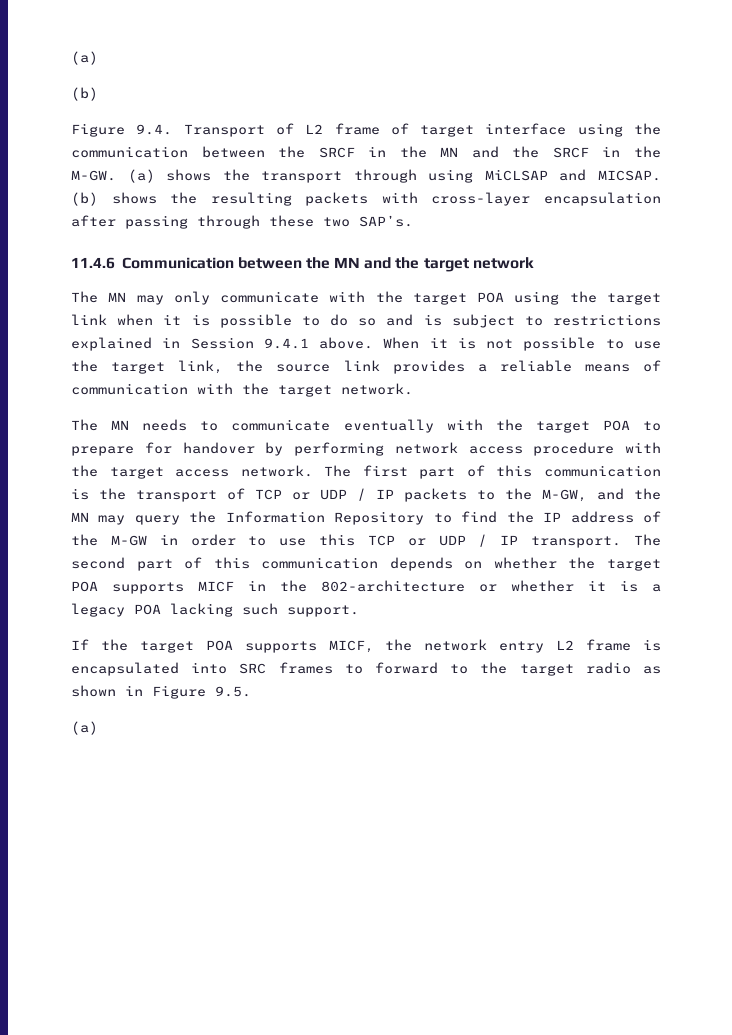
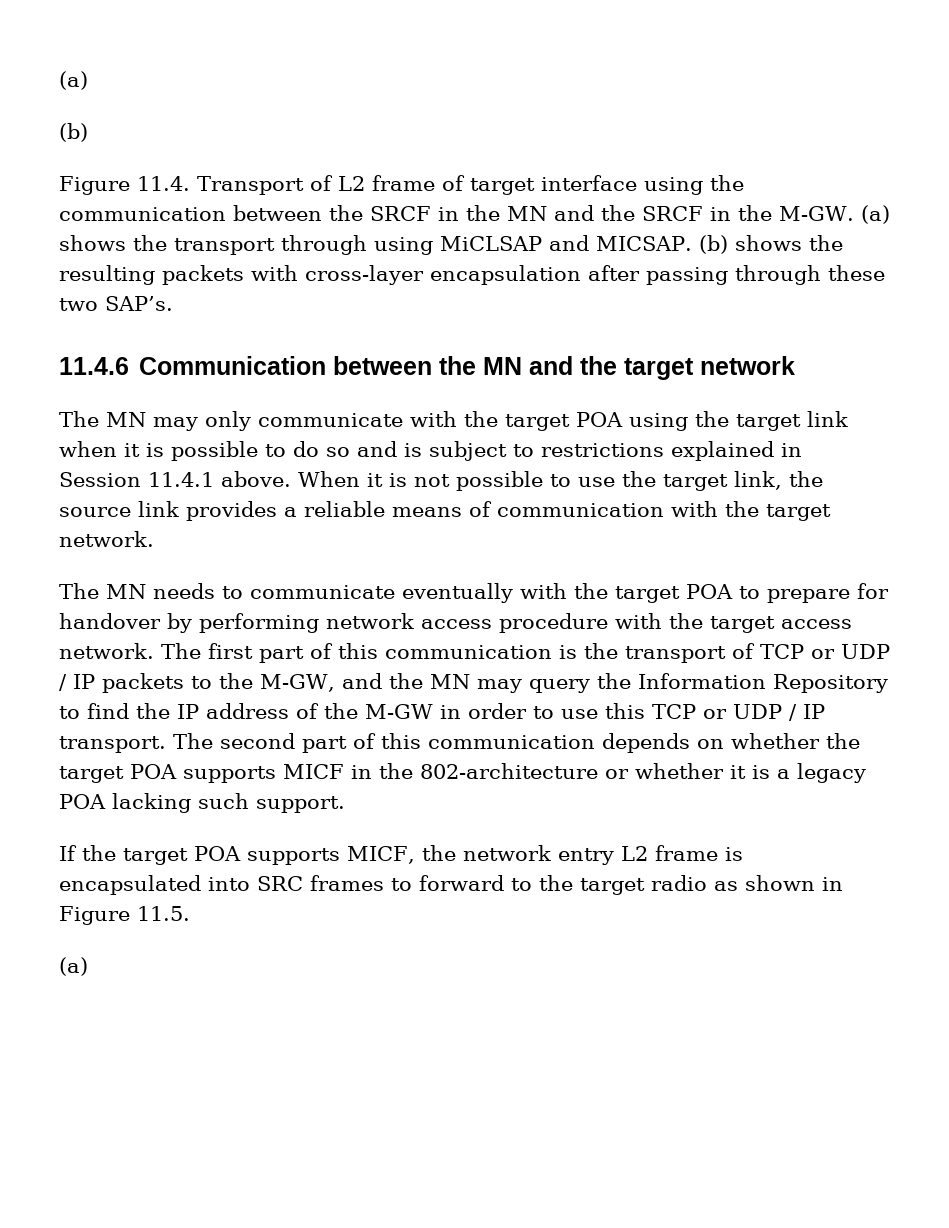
[136,124,173,135] 9.4. -> [137,176,190,191] 11.4.
[263,338,309,349] 9.4.1 -> [148,472,214,487] 11.4.1
[215,686,251,697] 9.5. -> [137,906,190,921] 11.5.

